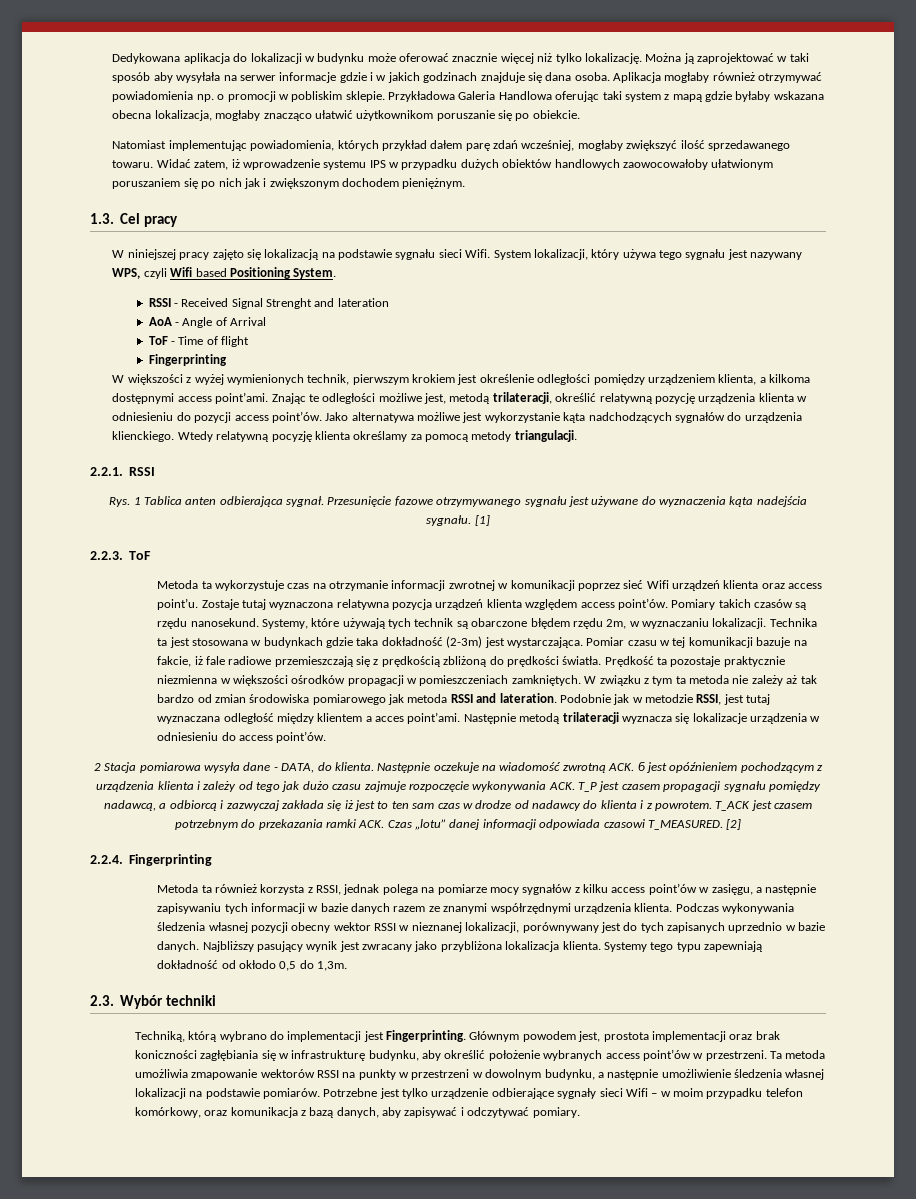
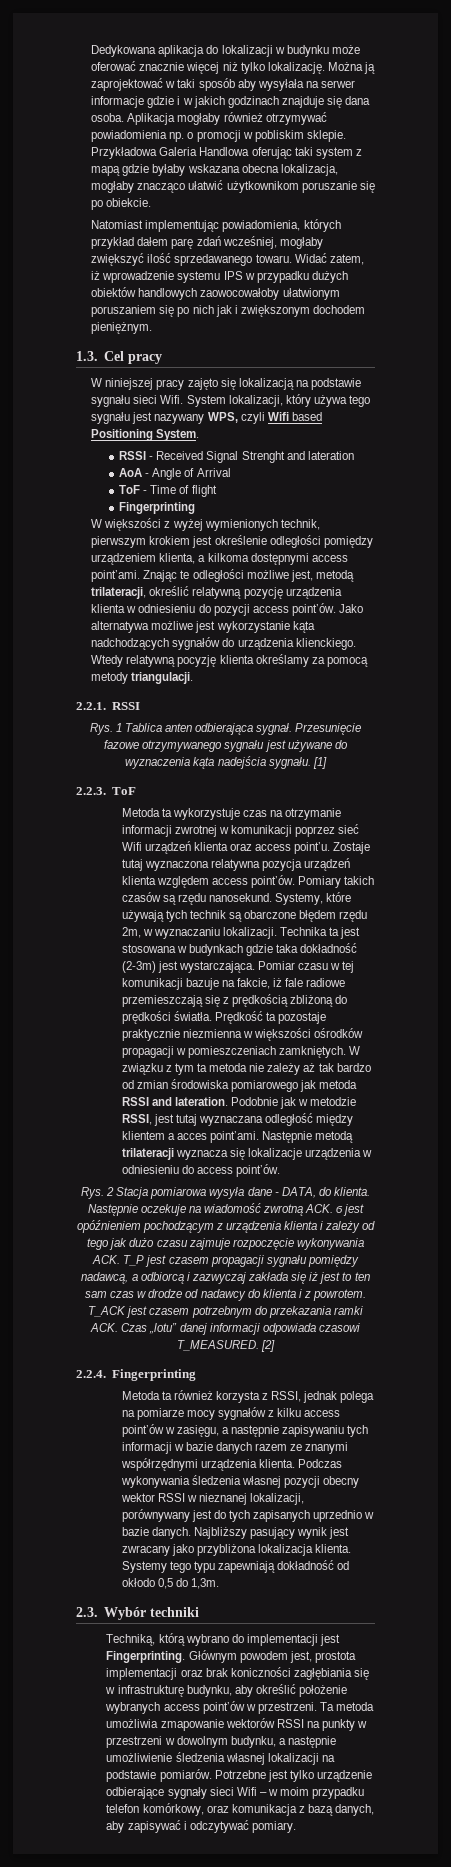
(327, 737) none -> [81,1187,105,1199] Rys.

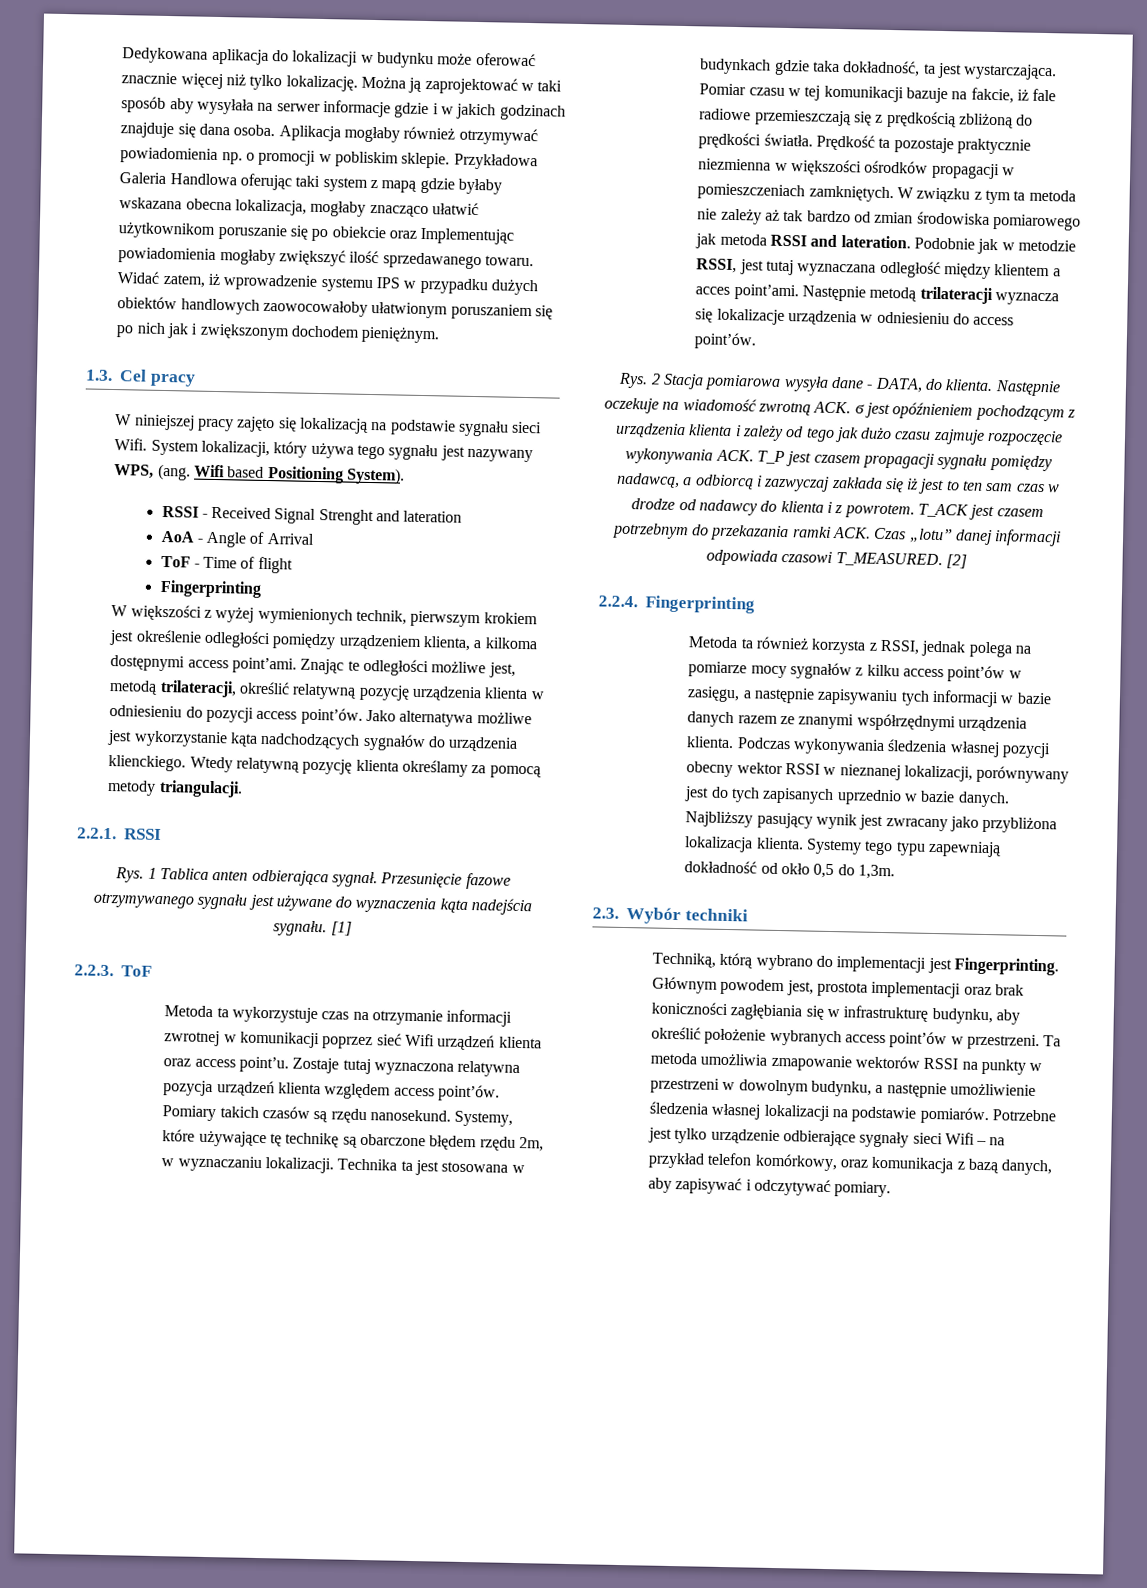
[106,198,152,207] [91,219,341,232] [91,236,277,249] obiekcie. // Natomiast implementując powiadomienia, których przykład dałem parę zdań wcześniej, -> [331,226,515,245] [118,247,217,264] obiekcie oraz Implementując powiadomienia
[240,412,265,424] czyli -> [157,463,191,481] (ang.
[156,429,200,441] System. -> [346,467,406,485] System).
[177,655,217,667] pocyzję -> [302,758,353,775] pozycję
[121,910,226,922] używają tych technik -> [198,1130,340,1148] używające tę technikę
[300,943,358,953] [121,961,156,973] dokładność (2-3m) -> [842,60,936,77] dokładność, ta
[121,1578,155,1587] okłodo -> [780,863,810,875] okło
[267,1787,365,1799] w moim przypadku -> [989,1137,1006,1146] [647,1152,705,1169] na przykład

